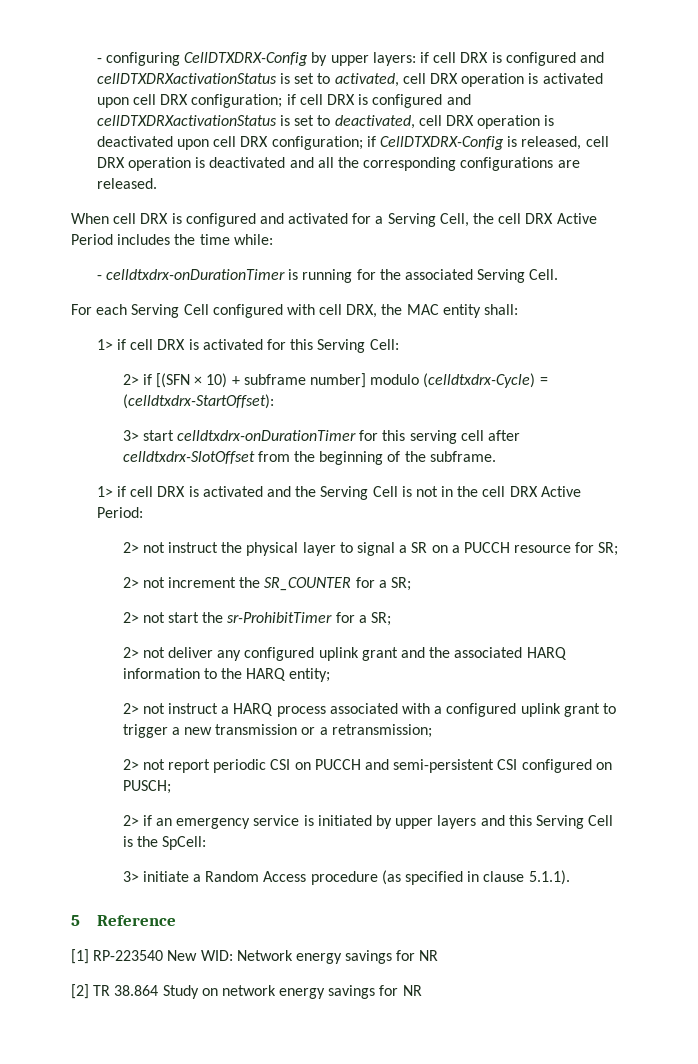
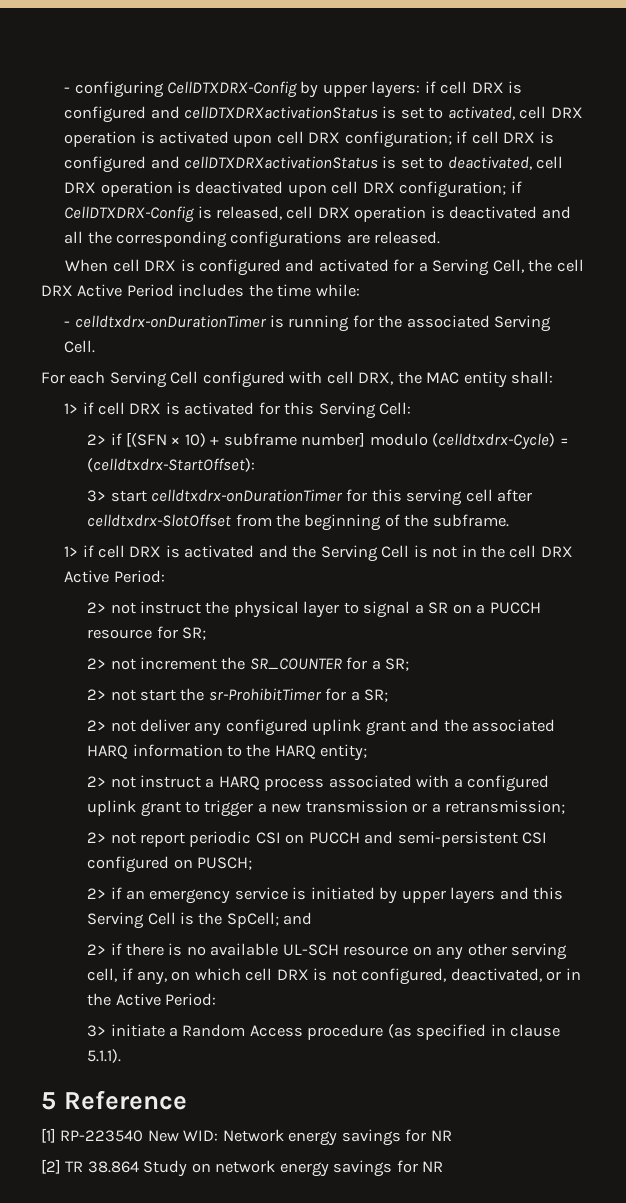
[162,836,207,850] SpCell: -> [226,912,313,928] [87,943,568,960] [87,968,581,985] [87,993,217,1006] SpCell; and // 2> if there is no available UL-SCH resource on any other serving cell, if any, on which cell DRX is not configured, deactivated, or in the Active Period:

